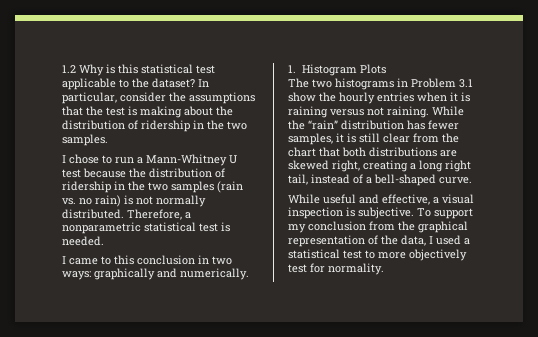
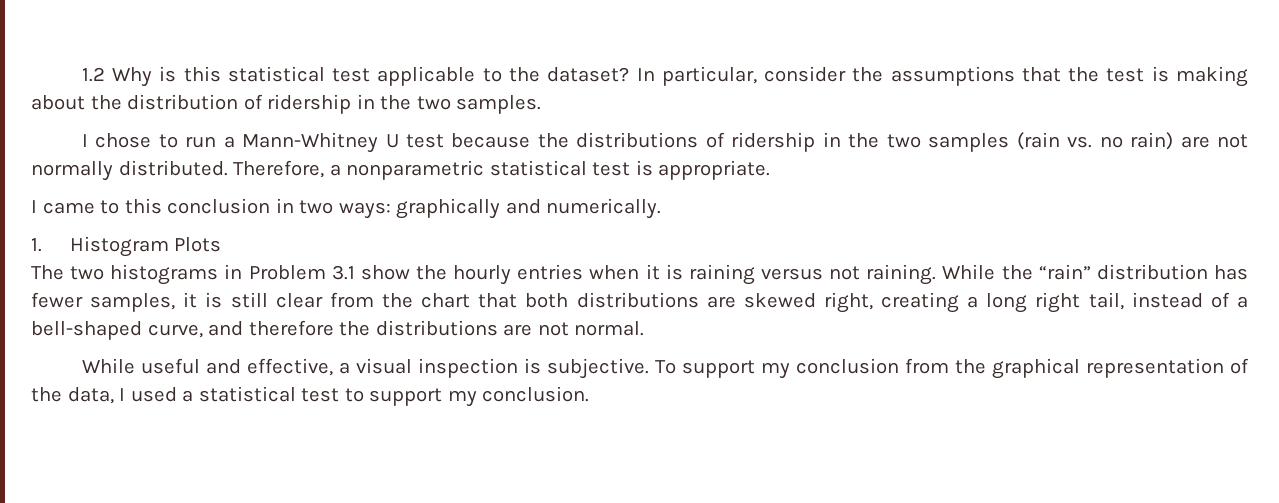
[149,168,212,178] distribution -> [576,132,699,148] distributions
[124,195,133,205] is -> [1180,136,1210,148] are
[62,236,104,246] needed. -> [658,160,771,180] appropriate.
[439,177,472,184] curve. -> [147,320,645,338] curve, and therefore the distributions are not normal.
[378,249,467,261] [288,263,384,275] more objectively test for normality. -> [369,386,590,407] support my conclusion.

